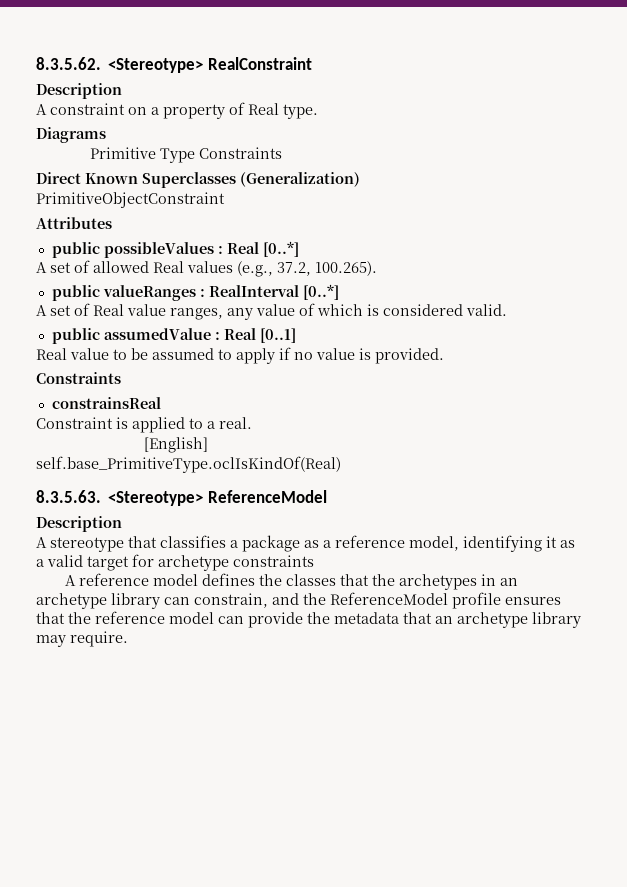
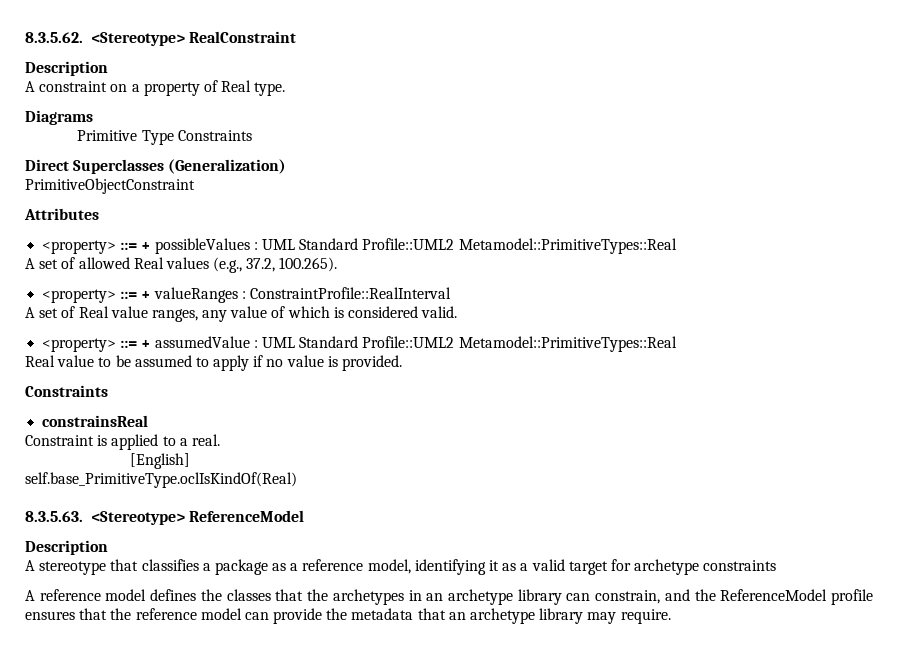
[85,173,138,184] Known -> (69, 165) none
[51,241,299,258] public possibleValues : Real [0..*] -> [42,238,677,254] <property> ::= + possibleValues : UML Standard Profile::UML2 Metamodel::PrimitiveTypes::Real
[51,284,339,301] public valueRanges : RealInterval [0..*] -> [42,287,451,303] <property> ::= + valueRanges : ConstraintProfile::RealInterval
[51,328,296,344] public assumedValue : Real [0..1] -> [42,336,677,352] <property> ::= + assumedValue : UML Standard Profile::UML2 Metamodel::PrimitiveTypes::Real

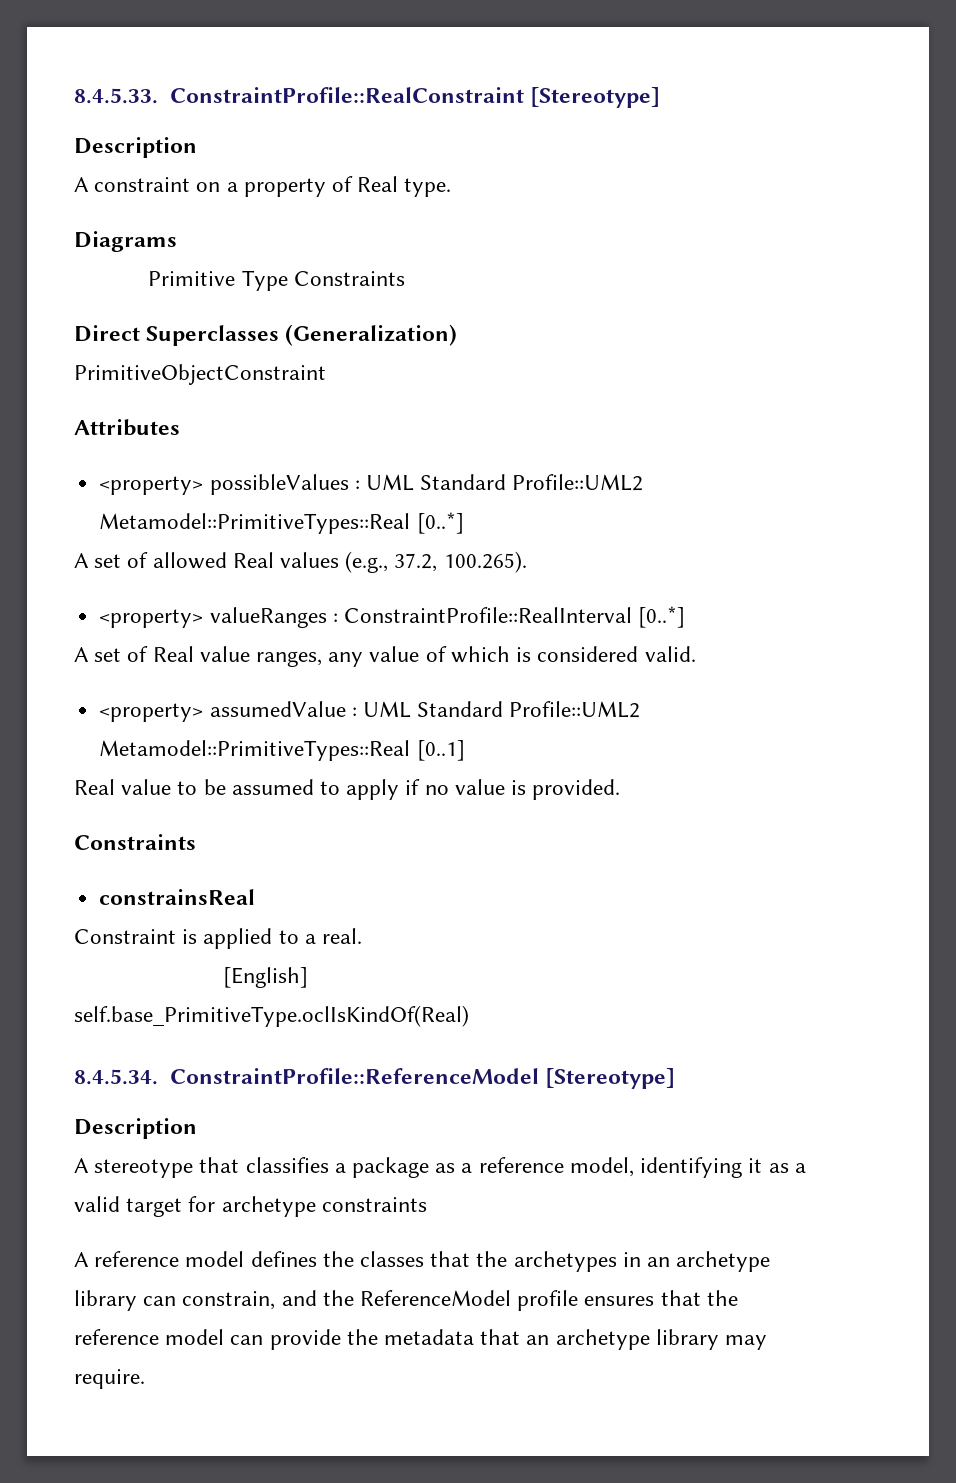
[25,31,296,46] 8.3.5.62. <Stereotype> RealConstraint -> [74,87,660,108] 8.4.5.33. ConstraintProfile::RealConstraint [Stereotype]
[120,242,151,250] ::= + -> (204, 485) none
(677, 246) none -> [416,512,464,534] [0..*]
[120,291,151,299] ::= + -> (204, 618) none
(451, 293) none -> [638,606,686,628] [0..*]
[120,340,151,348] ::= + -> (204, 712) none
(677, 344) none -> [416,740,465,761] [0..1]
[25,510,304,525] 8.3.5.63. <Stereotype> ReferenceModel -> [74,1068,675,1089] 8.4.5.34. ConstraintProfile::ReferenceModel [Stereotype]

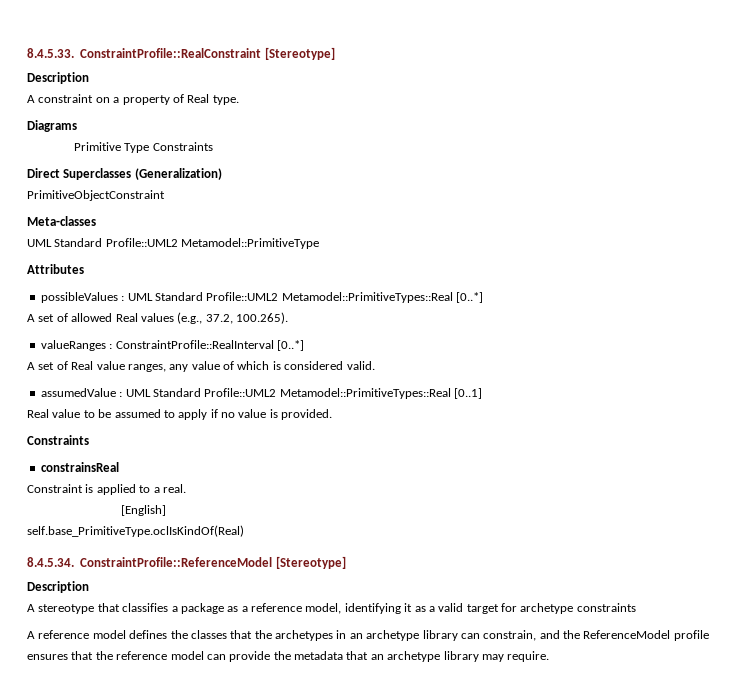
(326, 374) none -> [27,216,96,226] [27,238,320,249] // Meta-classes // UML Standard Profile::UML2 Metamodel::PrimitiveType
[99,476,204,495] <property> -> (84, 269) none
[99,609,204,628] <property> -> (288, 318) none
[99,703,204,722] <property> -> (375, 365) none

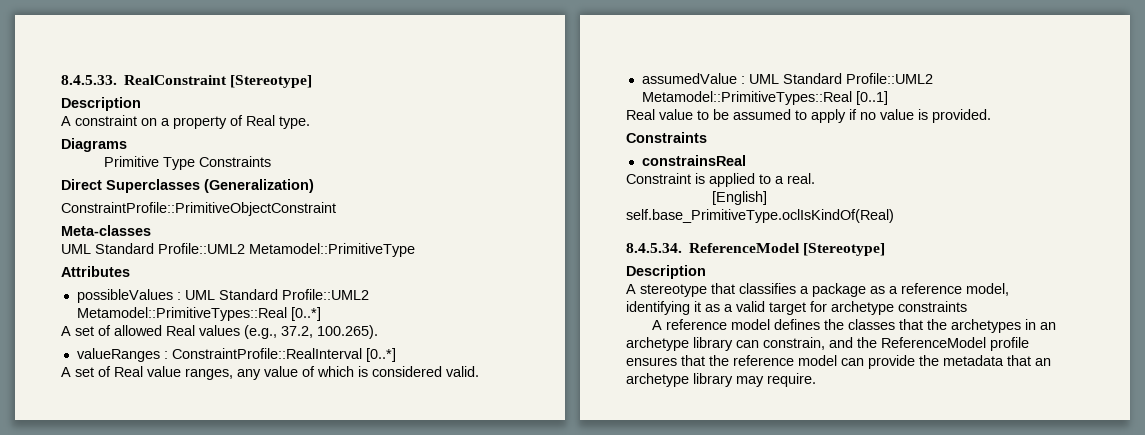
[80,48,262,58] ConstraintProfile::RealConstraint -> [124,75,228,85] RealConstraint
[27,190,165,201] PrimitiveObjectConstraint -> [61,202,336,216] ConstraintProfile::PrimitiveObjectConstraint
[80,557,273,567] ConstraintProfile::ReferenceModel -> [689,243,801,253] ReferenceModel

